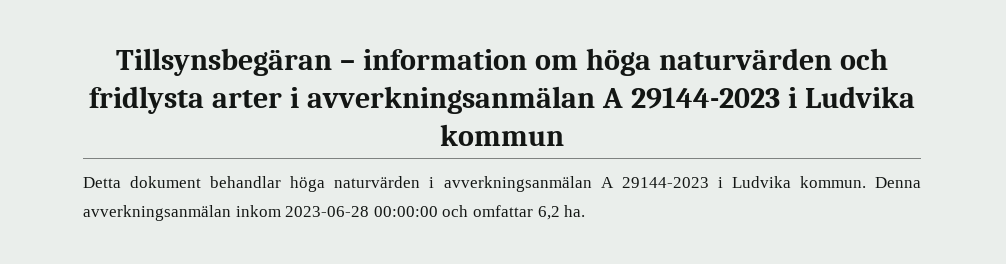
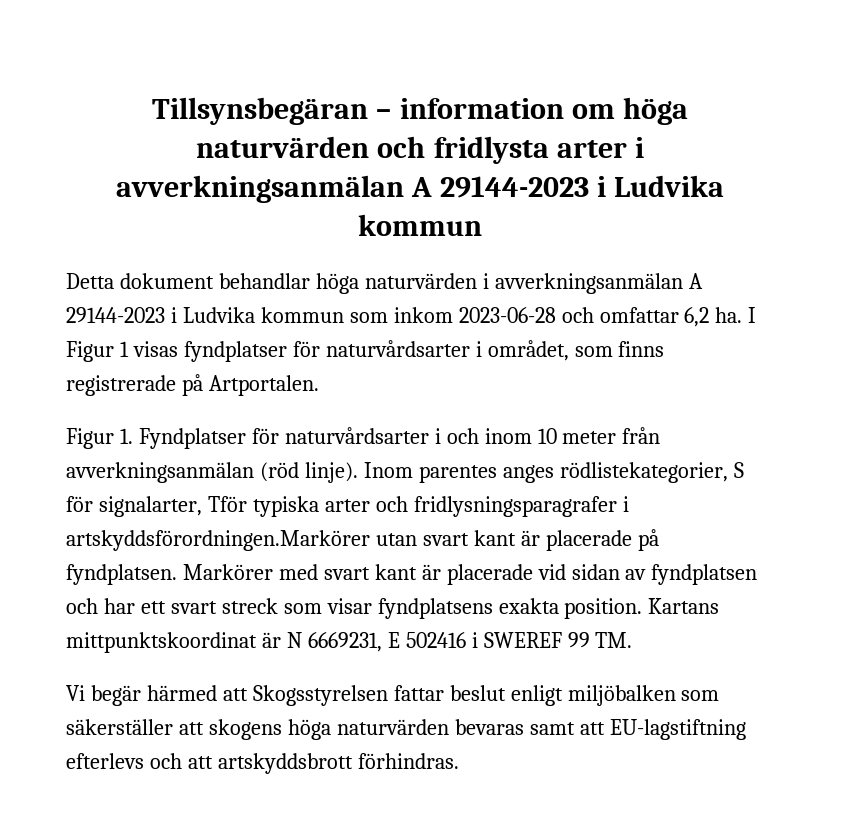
[799,176,922,188] [83,205,231,221] kommun. Denna avverkningsanmälan -> [260,307,388,323] kommun som
[373,206,438,217] 00:00:00 -> (556, 315) none
(586, 211) none -> [748,307,757,323] [66,340,665,362] [66,374,319,396] [66,427,661,449] [66,462,744,483] [66,496,629,517] [66,529,659,551] [66,564,758,585] [66,598,720,619] [66,632,633,653] [66,685,720,706] [66,719,746,740] [66,753,459,774] I Figur 1 visas fyndplatser för naturvårdsarter i området, som finns registrerade på Artportalen. // Figur 1. Fyndplatser för naturvårdsarter i och inom 10 meter från avverkningsanmälan (röd linje). Inom parentes anges rödlistekategorier, S för signalarter, Tför typiska arter och fridlysningsparagrafer i artskyddsförordningen.Markörer utan svart kant är placerade på fyndplatsen. Markörer med svart kant är placerade vid sidan av fyndplatsen och har ett svart streck som visar fyndplatsens exakta position. Kartans mittpunktskoordinat är N 6669231, E 502416 i SWEREF 99 TM. // Vi begär härmed att Skogsstyrelsen fattar beslut enligt miljöbalken som säkerställer att skogens höga naturvärden bevaras samt att EU-lagstiftning efterlevs och att artskyddsbrott förhindras.

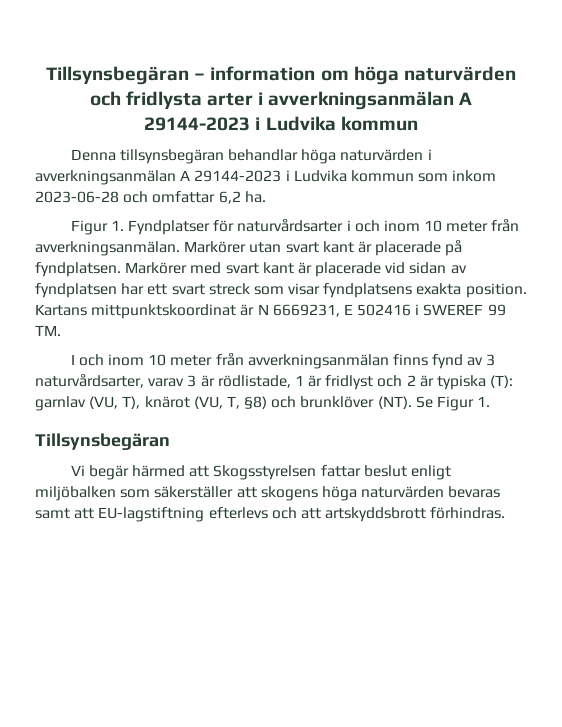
[66,273,214,289] Detta dokument -> [70,149,224,164] Denna tillsynsbegäran
[748,307,757,323] [66,340,665,362] [66,374,319,396] I Figur 1 visas fyndplatser för naturvårdsarter i området, som finns registrerade på Artportalen. -> (266, 197) none
[66,462,744,483] [66,496,629,517] [66,530,370,551] avverkningsanmälan (röd linje). Inom parentes anges rödlistekategorier, S för signalarter, Tför typiska arter och fridlysningsparagrafer i artskyddsförordningen.Markörer -> [35,241,247,256] avverkningsanmälan. Markörer
[66,598,98,614] och -> (117, 290) none
(633, 640) none -> [70,353,496,369] [35,374,514,390] [35,396,491,411] [35,433,170,450] // I och inom 10 meter från avverkningsanmälan finns fynd av 3 naturvårdsarter, varav 3 är rödlistade, 1 är fridlyst och 2 är typiska (T): garnlav (VU, T), knärot (VU, T, §8) och brunklöver (NT). Se Figur 1. // Tillsynsbegäran

